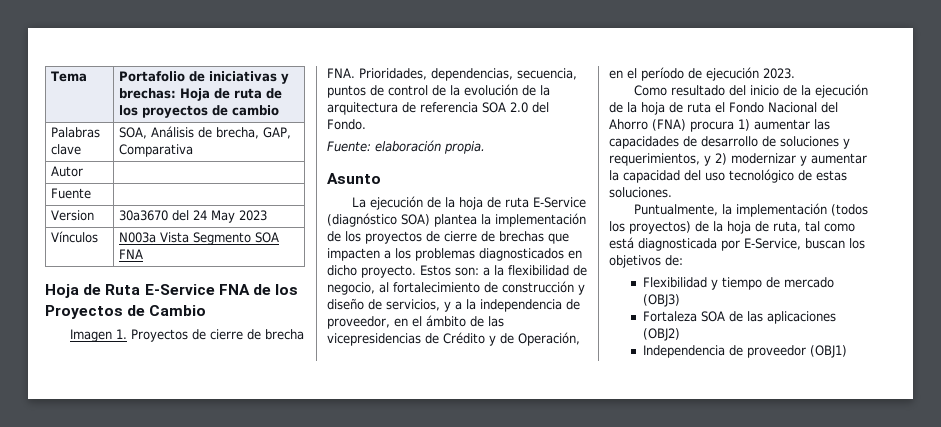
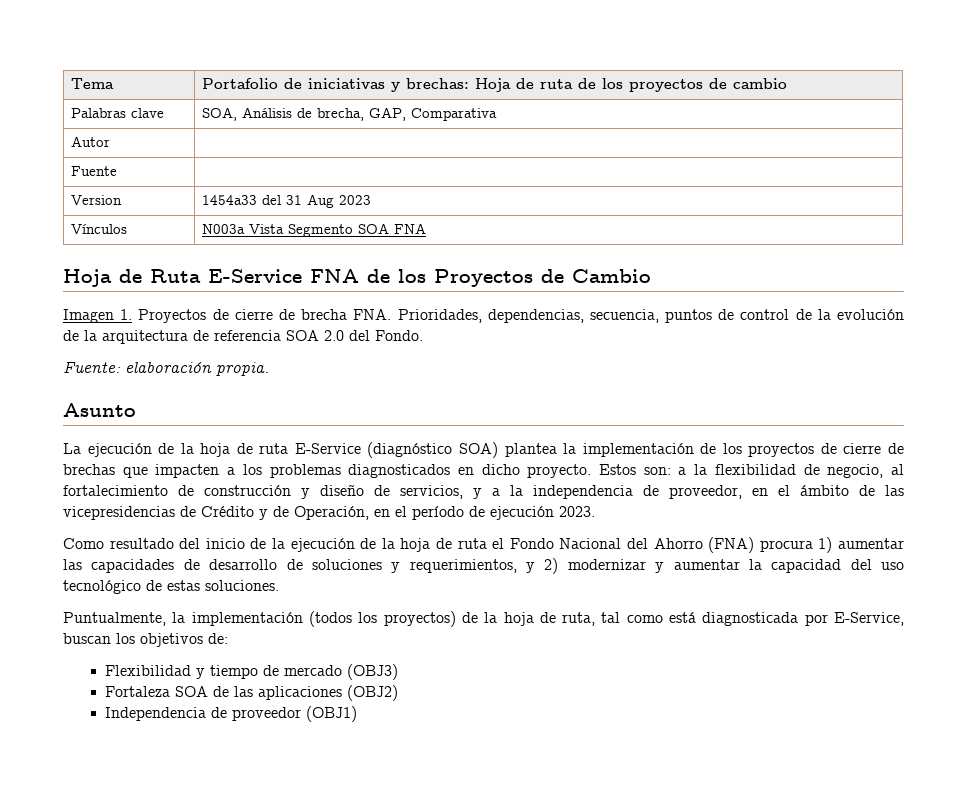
[118,210,235,223] 30a3670 del 24 May -> [201,194,334,208] 1454a33 del 31 Aug

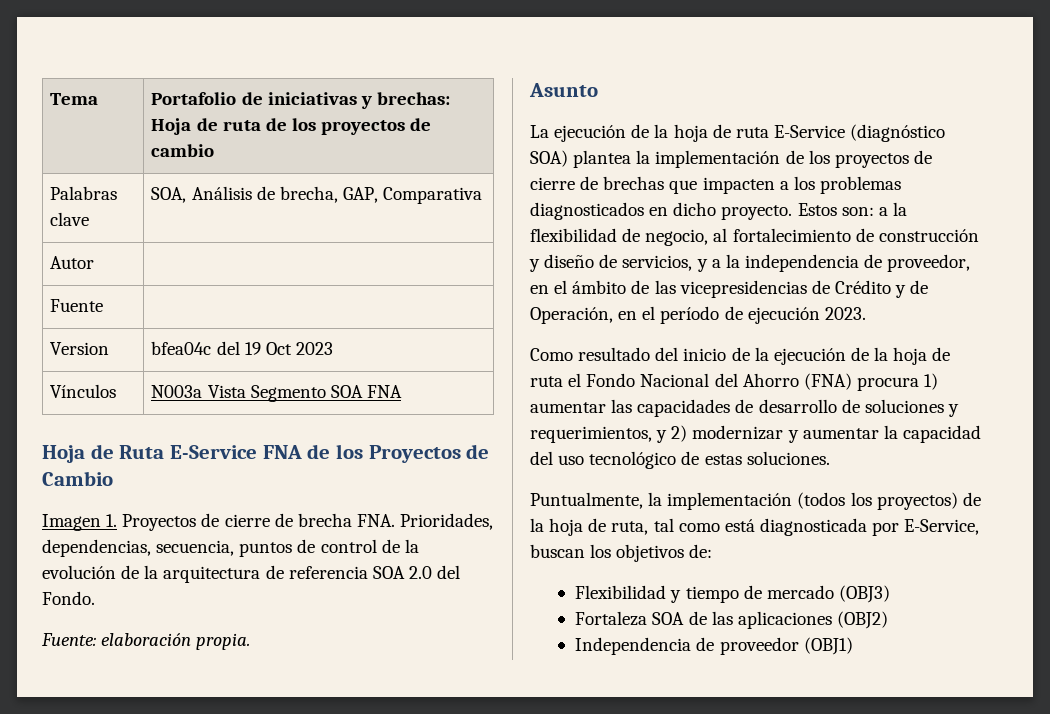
[201,194,334,208] 1454a33 del 31 Aug -> [151,341,292,355] bfea04c del 19 Oct

